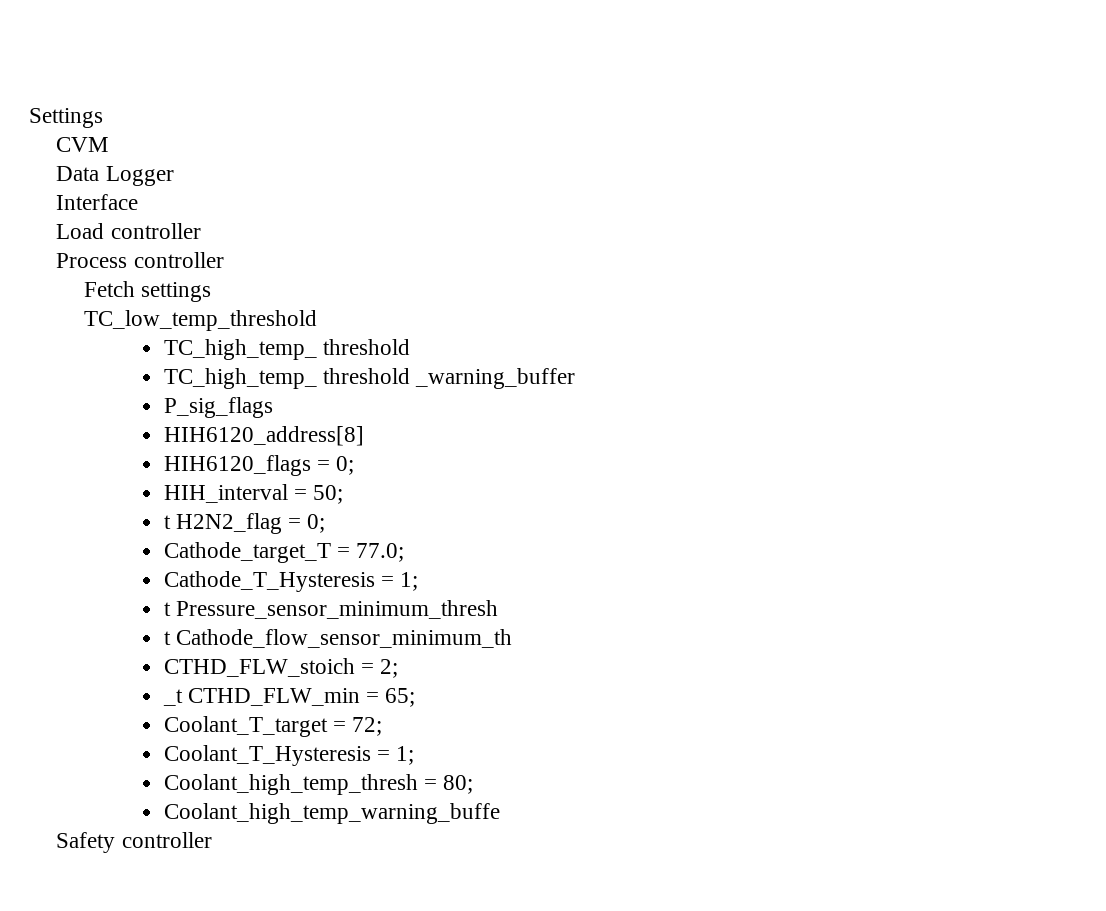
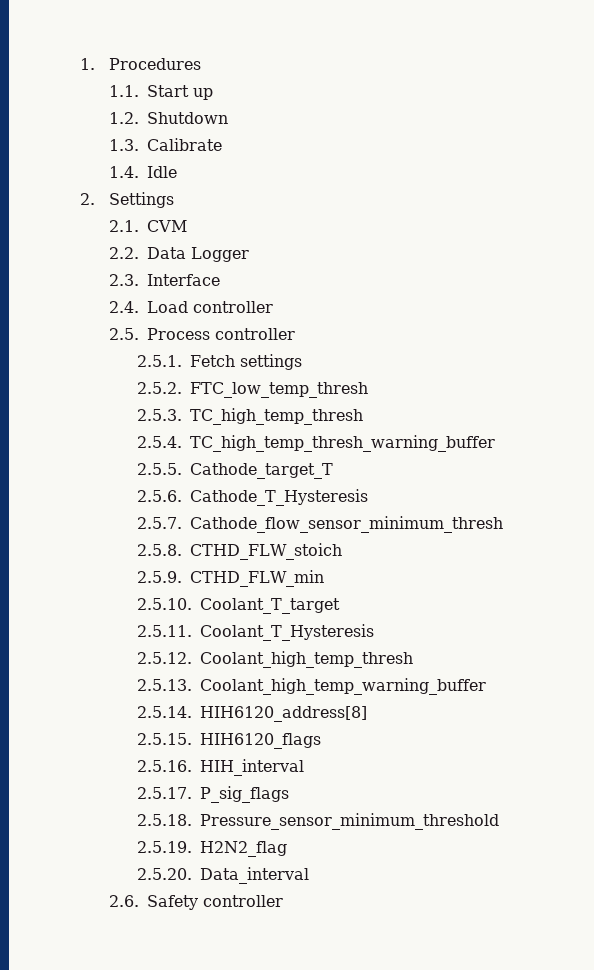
(29, 118) none -> [80,58,201,70] [108,85,213,100] [108,112,228,124] [108,138,222,151] [108,166,177,178] [80,193,95,205] 1. Procedures // 1.1. Start up // 1.2. Shutdown // 1.3. Calibrate // 1.4. Idle // 2.
(103, 118) none -> [108,220,139,232] 2.1.
(109, 144) none -> [108,247,139,259] 2.2.
(174, 176) none -> [108,274,139,286] 2.3.
(139, 202) none -> [108,301,139,313] 2.4.
(201, 231) none -> [108,328,139,340] 2.5.
(224, 260) none -> [137,355,183,367] 2.5.1.
[83,310,317,331] [163,339,410,360] [163,368,575,389] [163,397,273,418] [163,426,364,446] [163,455,354,476] [163,484,343,504] [163,513,326,534] [163,542,404,563] [163,571,418,592] [163,600,498,619] [163,629,512,648] [163,658,398,678] [162,688,416,707] [163,716,382,737] [163,745,414,766] [163,774,473,795] [163,803,500,824] TC_low_temp_threshold // TC_high_temp_ threshold // TC_high_temp_ threshold _warning_buffer // P_sig_flags // HIH6120_address[8] // HIH6120_flags = 0; // HIH_interval = 50; // t H2N2_flag = 0; // Cathode_target_T = 77.0; // Cathode_T_Hysteresis = 1; // t Pressure_sensor_minimum_thresh // t Cathode_flow_sensor_minimum_th // CTHD_FLW_stoich = 2; // _t CTHD_FLW_min = 65; // Coolant_T_target = 72; // Coolant_T_Hysteresis = 1; // Coolant_high_temp_thresh = 80; // Coolant_high_temp_warning_buffe // -> [137,382,369,398] [137,408,364,425] [137,435,496,452] [137,463,334,479] [137,489,369,506] [137,516,504,533] [137,543,343,560] [137,570,325,587] [137,598,341,614] [137,624,375,641] [137,651,414,668] [137,678,487,695] [137,706,368,722] [137,733,322,749] [137,759,305,776] [137,786,290,803] [137,813,500,830] [137,841,288,857] [137,867,310,884] [108,895,139,907] 2.5.2. FTC_low_temp_thresh // 2.5.3. TC_high_temp_thresh // 2.5.4. TC_high_temp_thresh_warning_buffer // 2.5.5. Cathode_target_T // 2.5.6. Cathode_T_Hysteresis // 2.5.7. Cathode_flow_sensor_minimum_thresh // 2.5.8. CTHD_FLW_stoich // 2.5.9. CTHD_FLW_min // 2.5.10. Coolant_T_target // 2.5.11. Coolant_T_Hysteresis // 2.5.12. Coolant_high_temp_thresh // 2.5.13. Coolant_high_temp_warning_buffer // 2.5.14. HIH6120_address[8] // 2.5.15. HIH6120_flags // 2.5.16. HIH_interval // 2.5.17. P_sig_flags // 2.5.18. Pressure_sensor_minimum_threshold // 2.5.19. H2N2_flag // 2.5.20. Data_interval // 2.6.

